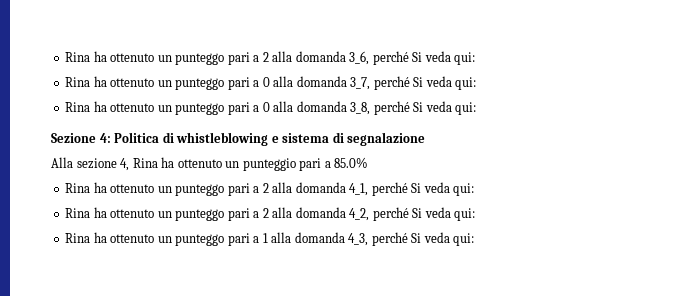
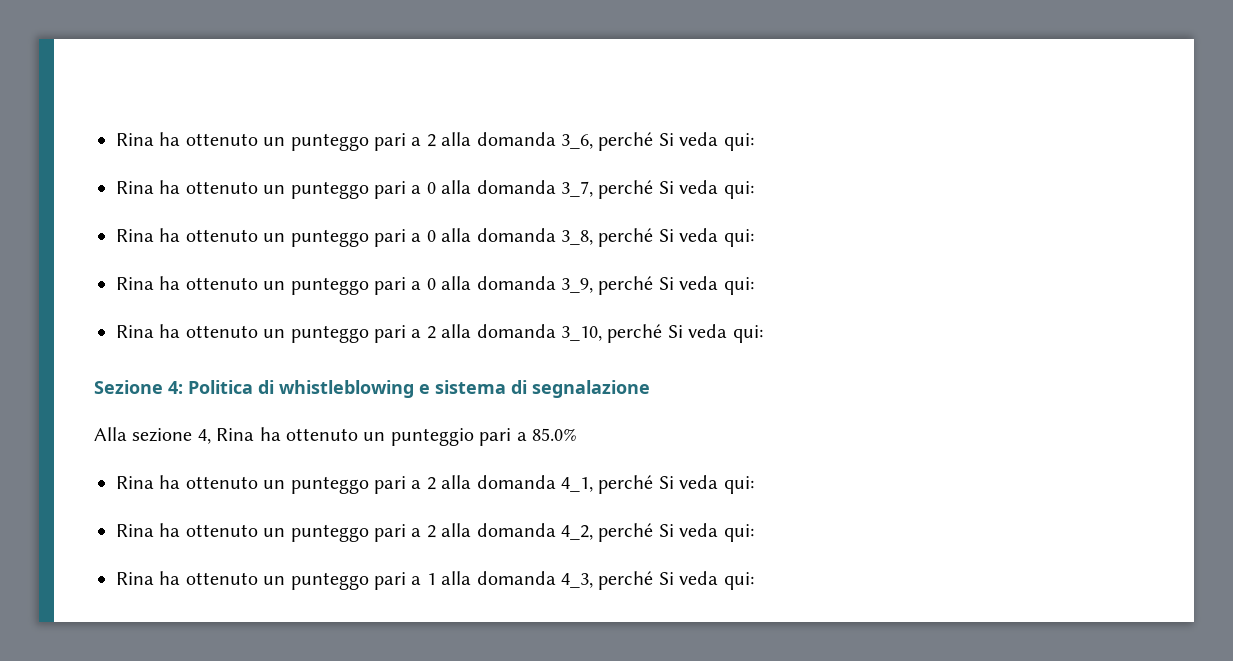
(477, 108) none -> [116,276,754,295] [116,324,763,343] // Rina ha ottenuto un punteggo pari a 0 alla domanda 3_9, perché Si veda qui: // Rina ha ottenuto un punteggo pari a 2 alla domanda 3_10, perché Si veda qui:

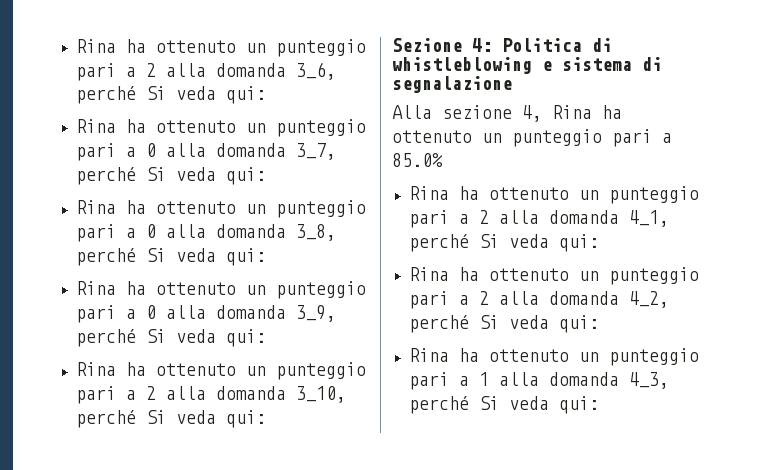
[116,132,369,151] Rina ha ottenuto un punteggo -> [75,39,366,57] Rina ha ottenuto un punteggio
[290,181,369,199] punteggo -> [275,119,366,137] punteggio
[290,229,369,247] punteggo -> [275,200,366,218] punteggio
[290,277,369,295] punteggo -> [275,281,366,299] punteggio
[290,325,369,343] punteggo -> [275,362,366,380] punteggio
[290,476,369,494] punteggo -> [608,186,699,204] punteggio
[290,524,369,542] punteggo -> [608,267,699,285] punteggio
[290,572,369,590] punteggo -> [608,348,699,366] punteggio

